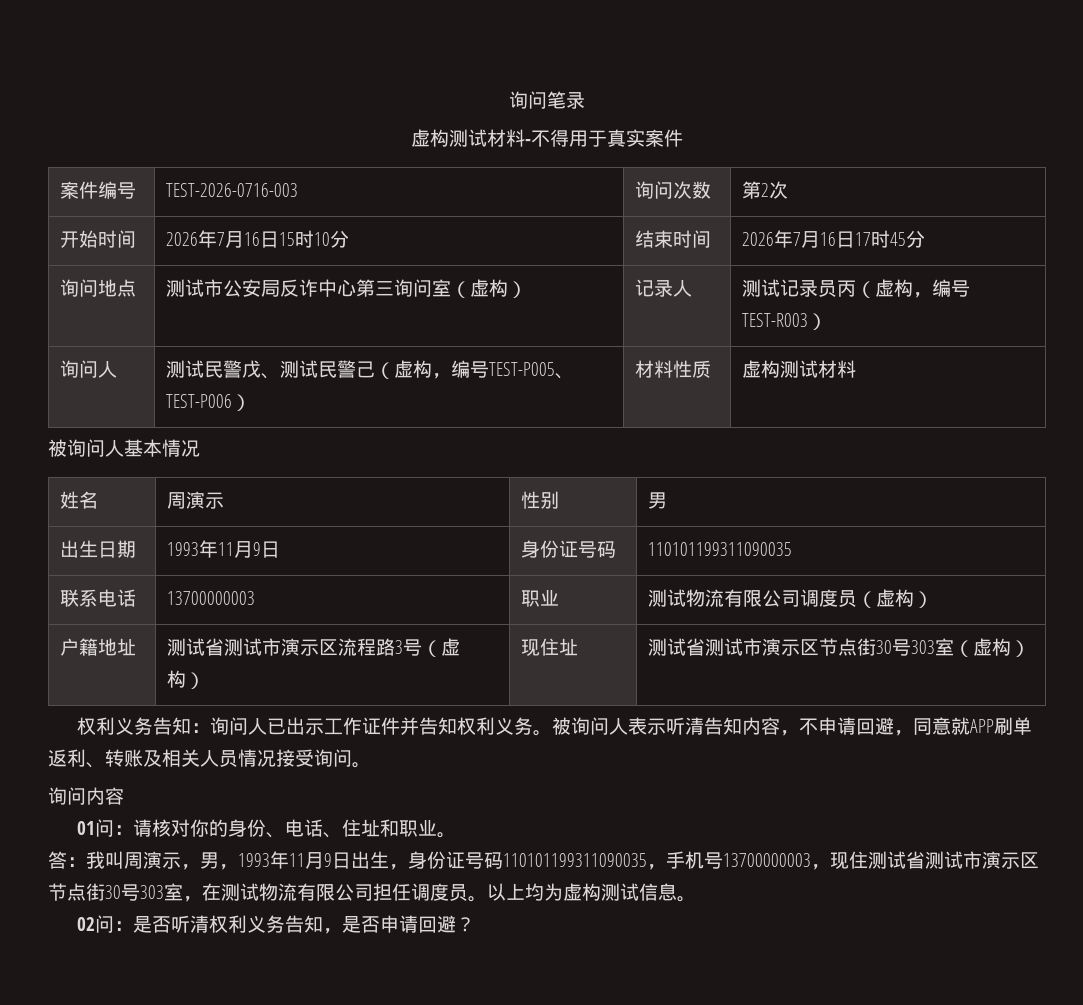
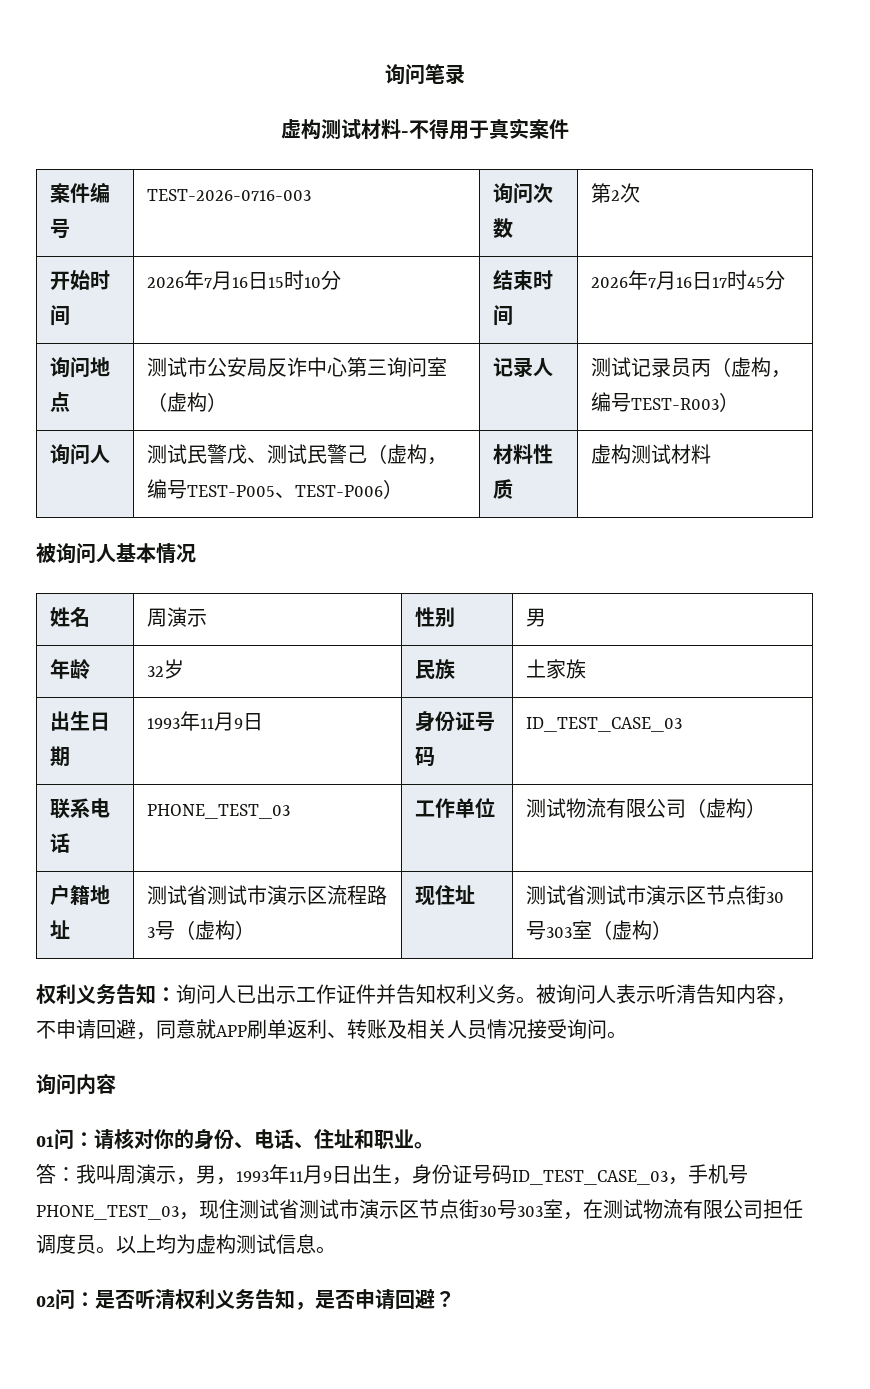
(668, 500) none -> [49,659,90,680] [146,659,184,679] [414,659,455,680] [525,659,586,679] // 年龄 | 32岁 | 民族 | 土家族
[648,542,793,556] 110101199311090035 -> [525,717,682,732] ID_TEST_CASE_03
[167,591,256,605] [521,590,560,607] [648,589,858,607] 13700000003 | 职业 | 测试物流有限公司调度员 -> [146,804,290,819] [414,798,495,818] [525,798,686,818] PHONE_TEST_03 | 工作单位 | 测试物流有限公司
[503,853,647,867] 110101199311090035 -> [512,1170,668,1185] ID_TEST_CASE_03
[723,853,811,867] 13700000003 -> [36,1205,179,1220] PHONE_TEST_03

